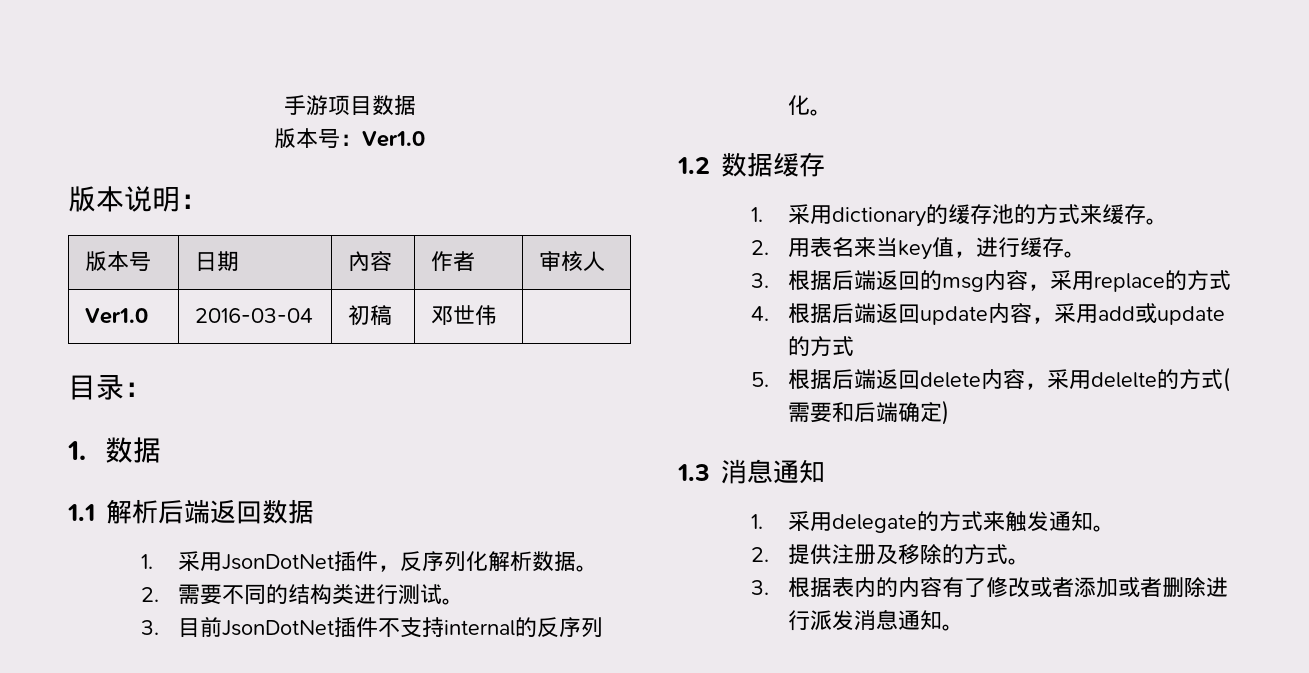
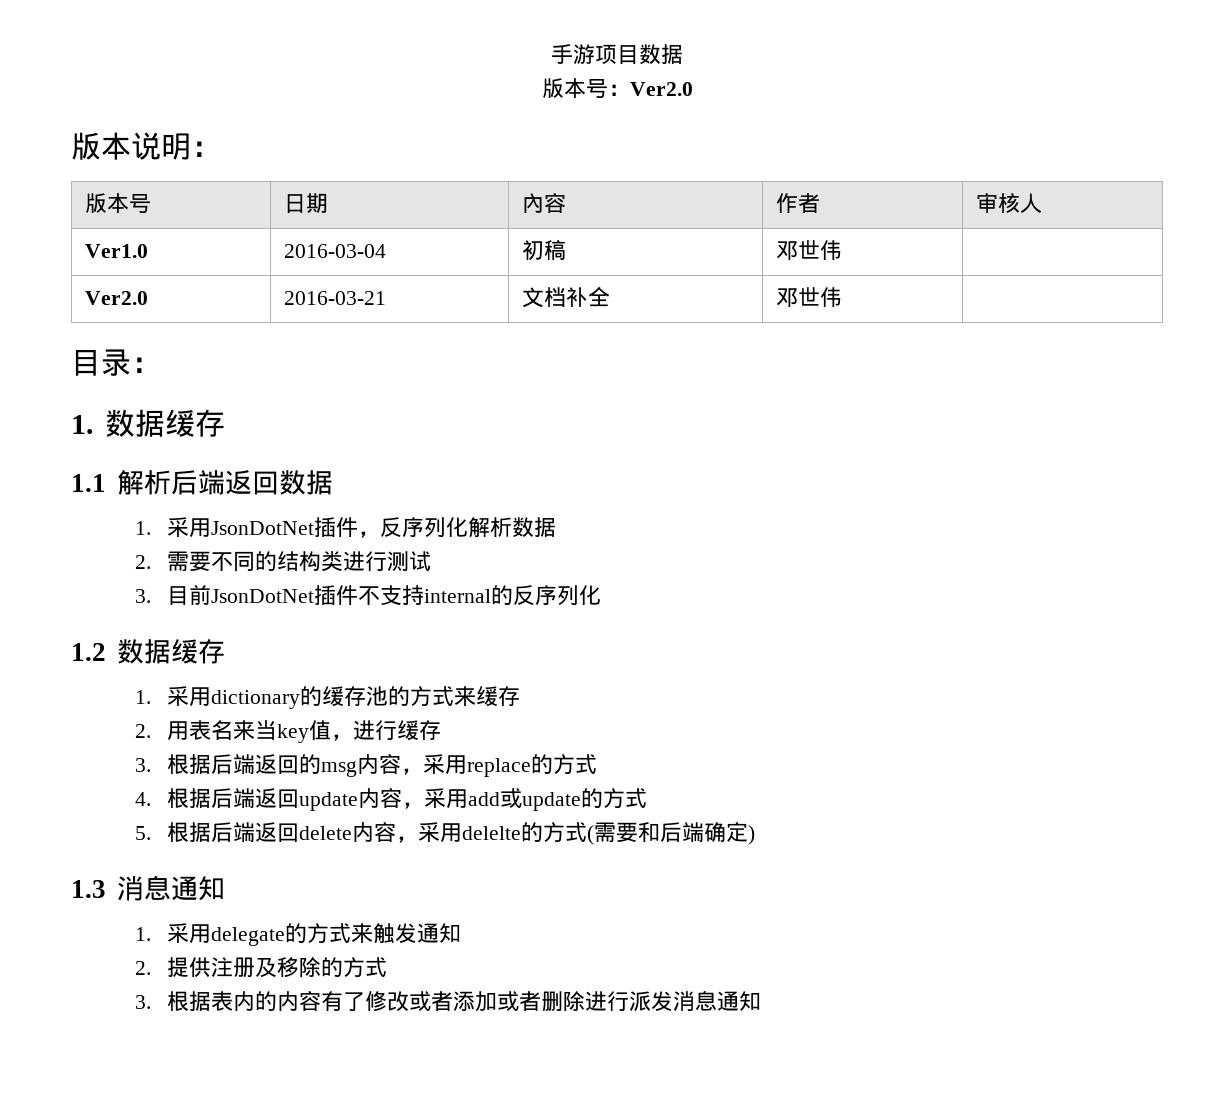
[362,131,425,147] Ver1.0 -> [629,82,693,96] Ver2.0
(497, 315) none -> [84,291,148,305] [283,291,386,305] [521,287,610,308] [775,287,842,308] // Ver2.0 | 2016-03-21 | 文档补全 | 邓世伟 |
(161, 450) none -> [164,409,225,437] 缓存
[575,565,598,572] 。 -> (556, 527) none
[441,598,464,605] 。 -> (431, 561) none
[809,109,832,116] 。 -> (601, 595) none
[1145,218,1168,225] 。 -> (520, 696) none
[1063,251,1086,258] 。 -> (441, 730) none
[1092,525,1115,532] 。 -> (461, 933) none
[1007,558,1030,565] 。 -> (387, 967) none
[941,624,964,631] 。 -> (761, 1001) none

